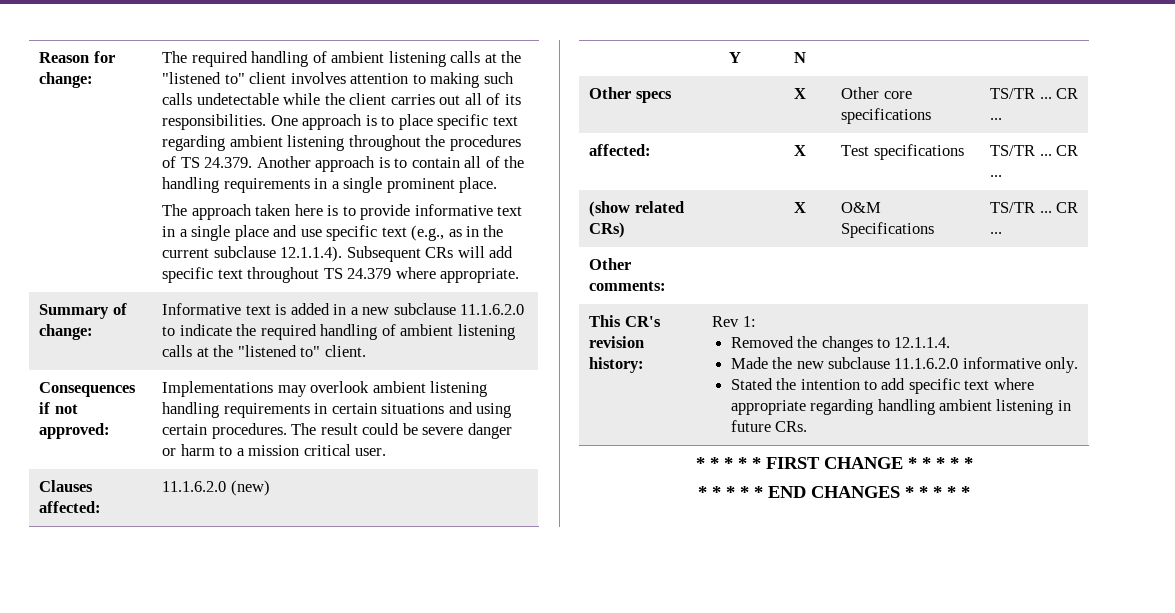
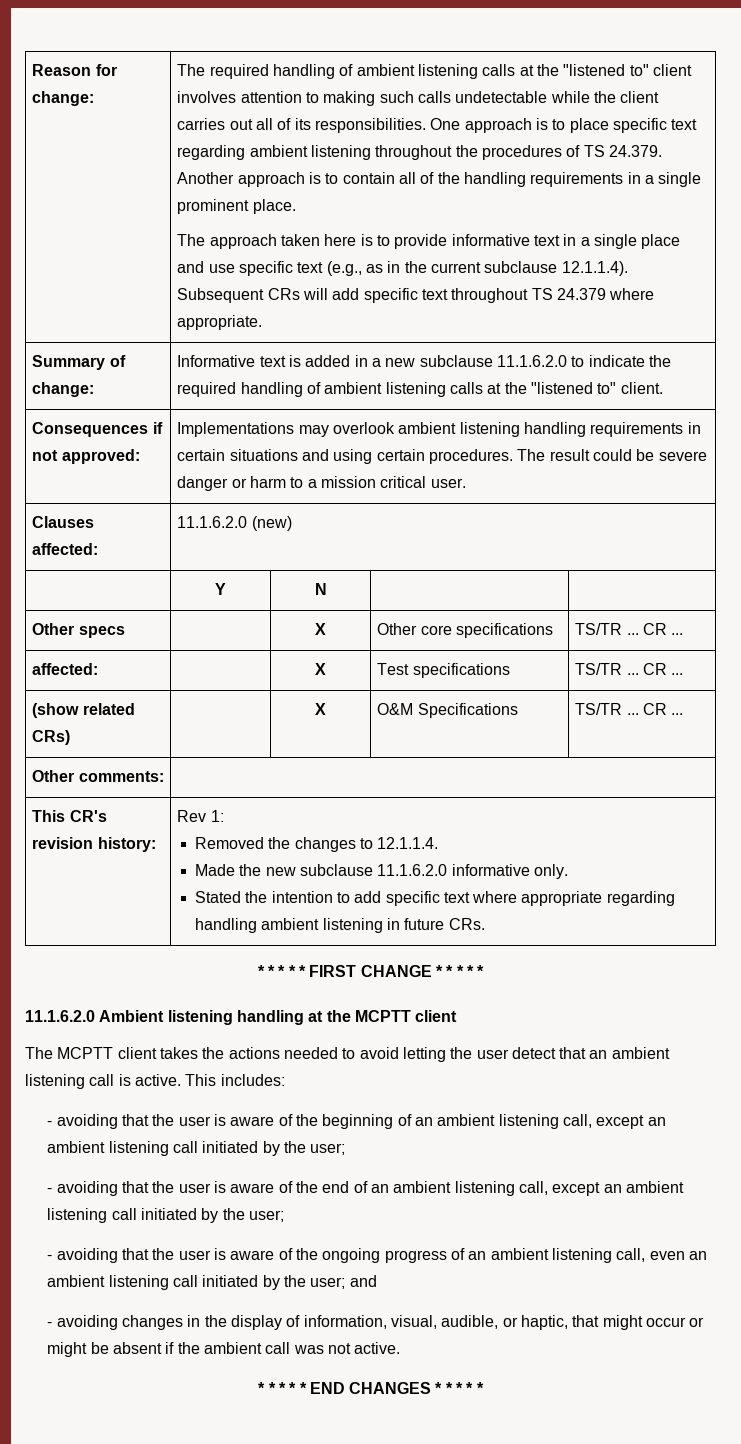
(973, 463) none -> [25,1010,458,1025] [25,1047,670,1062] [25,1074,285,1089] [47,1114,666,1129] [47,1141,346,1156] [47,1181,684,1196] [47,1208,285,1223] [47,1248,707,1263] [47,1275,377,1290] [47,1315,705,1330] [47,1342,401,1357] // 11.1.6.2.0 Ambient listening handling at the MCPTT client // The MCPTT client takes the actions needed to avoid letting the user detect that an ambient listening call is active. This includes: // - avoiding that the user is aware of the beginning of an ambient listening call, except an ambient listening call initiated by the user; // - avoiding that the user is aware of the end of an ambient listening call, except an ambient listening call initiated by the user; // - avoiding that the user is aware of the ongoing progress of an ambient listening call, even an ambient listening call initiated by the user; and // - avoiding changes in the display of information, visual, audible, or haptic, that might occur or might be absent if the ambient call was not active.

